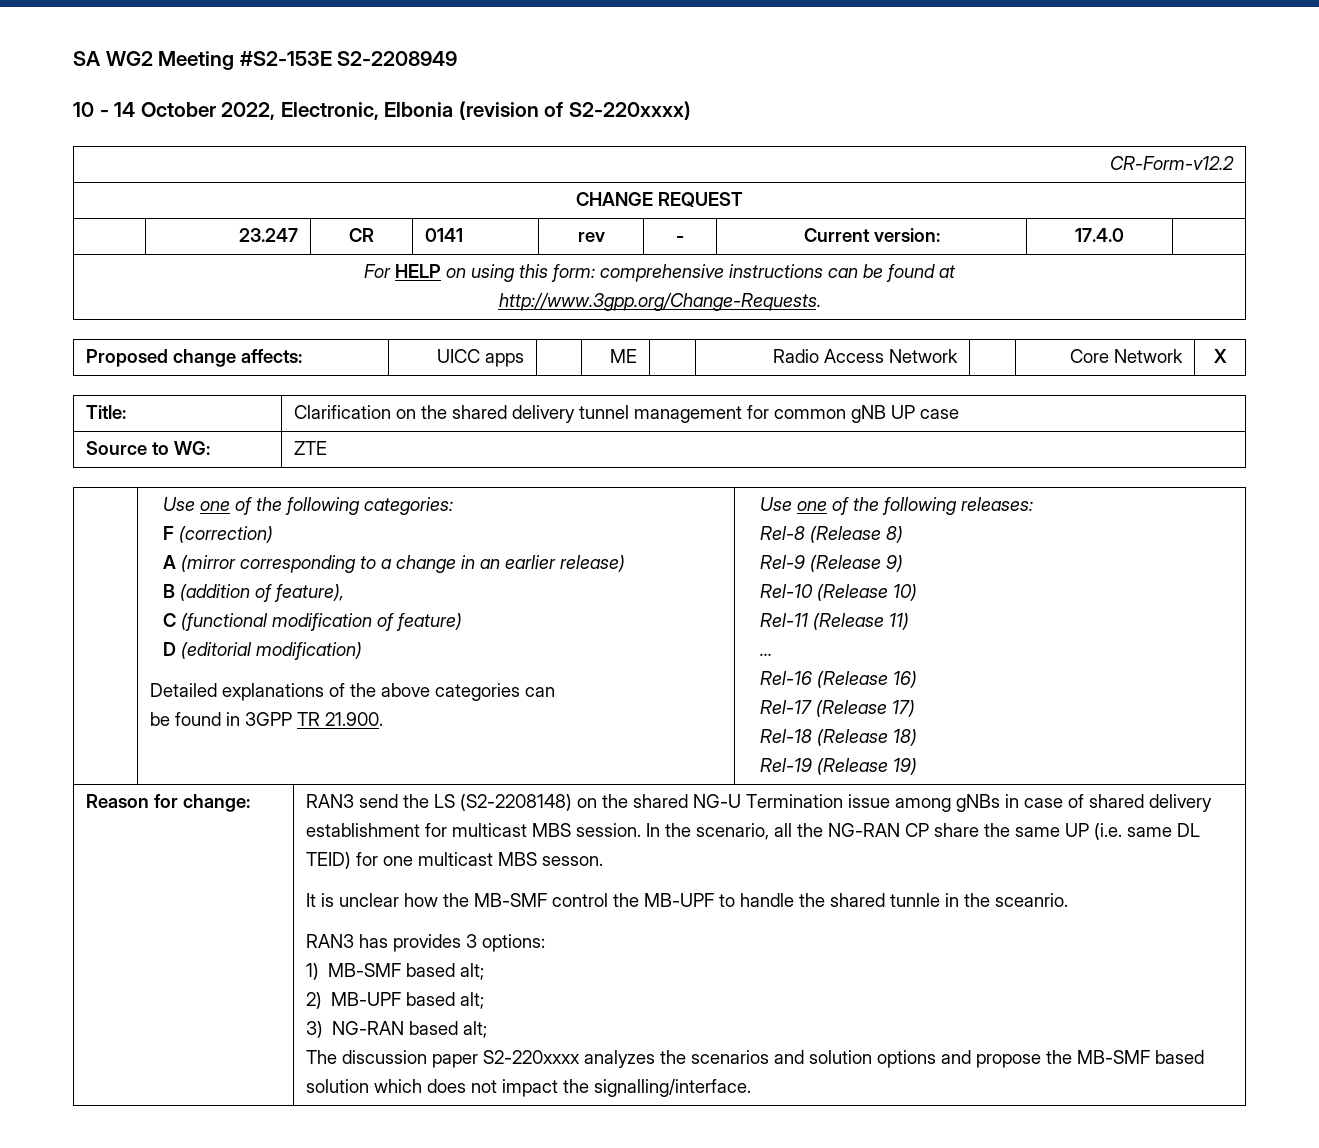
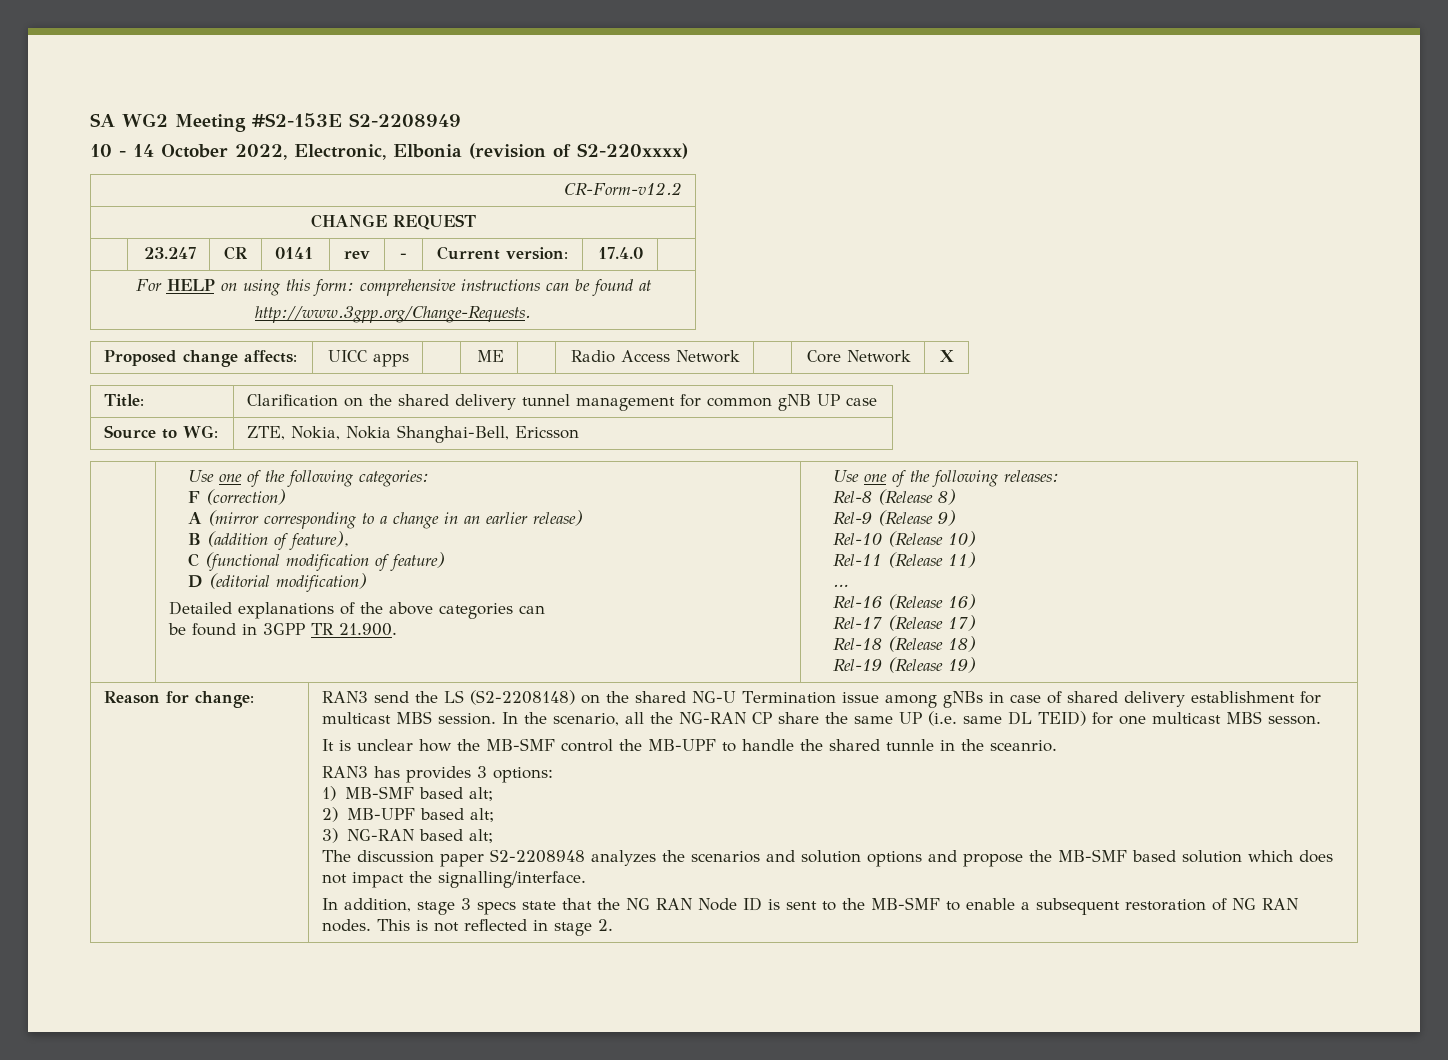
[293,441,327,455] ZTE -> [247,425,580,443] ZTE, Nokia, Nokia Shanghai-Bell, Ericsson
[482,1050,580,1064] S2-220xxxx -> [490,849,586,863] S2-2208948
(751, 1087) none -> [322,897,1300,915] [322,919,614,936] // In addition, stage 3 specs state that the NG RAN Node ID is sent to the MB-SMF to enable a subsequent restoration of NG RAN nodes. This is not reflected in stage 2.

